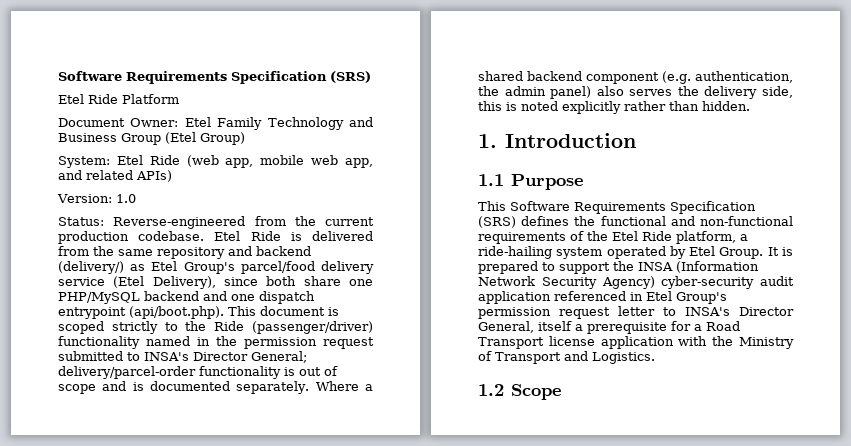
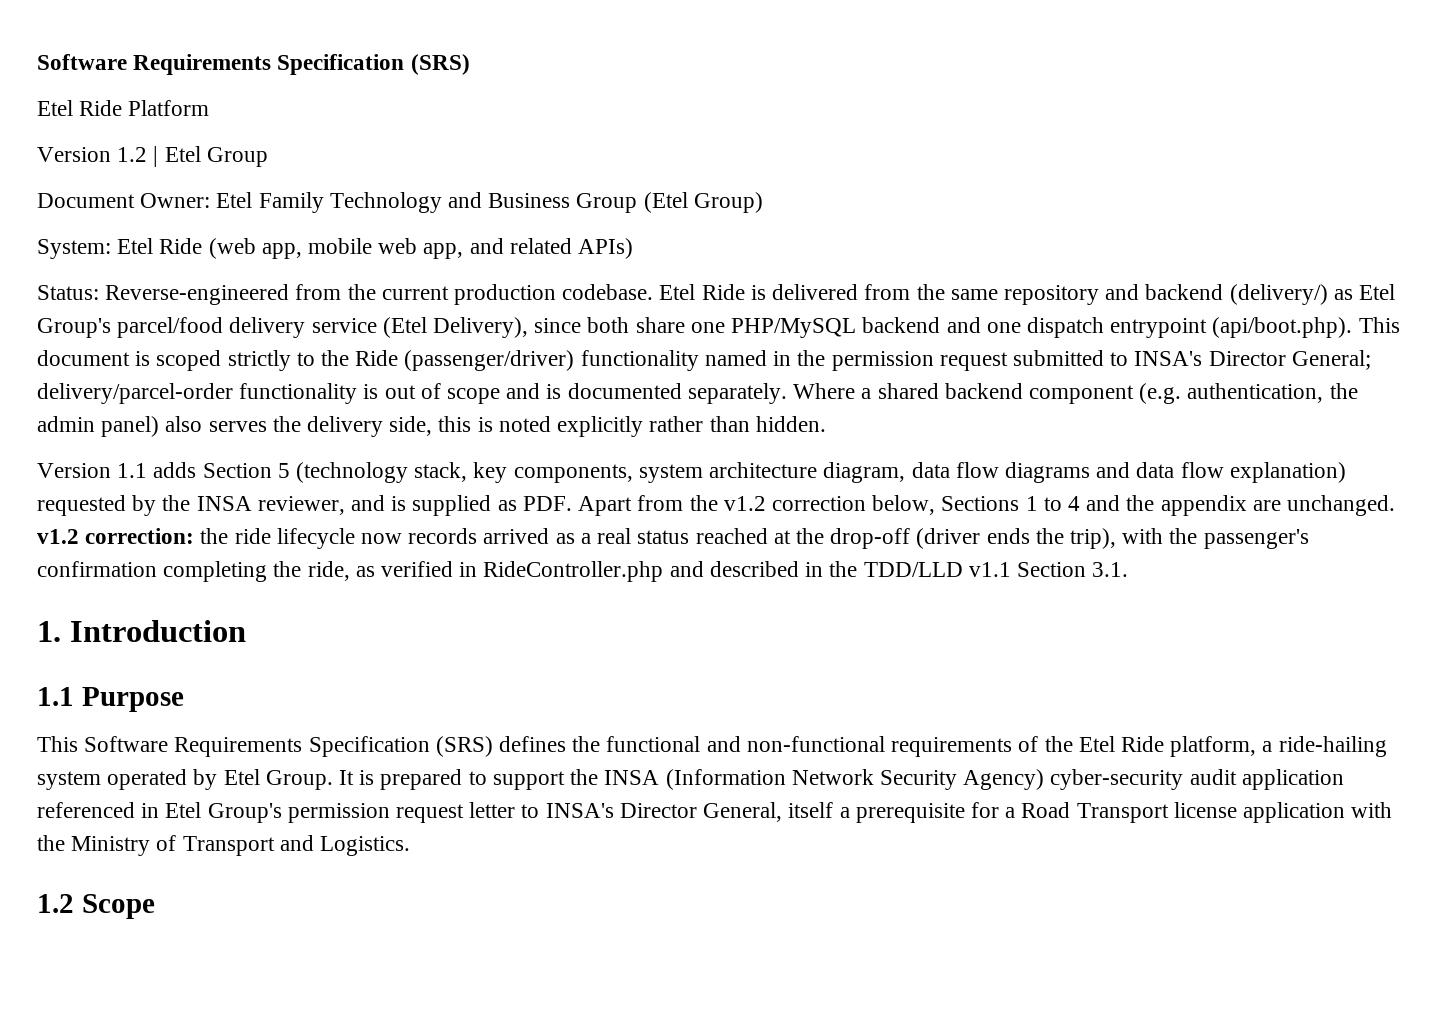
(179, 99) none -> [37,146,268,167] // Version 1.2 | Etel Group
[57,194,136,203] // Version: 1.0 -> (634, 248) none
(750, 106) none -> [37,462,1346,483] [37,495,1396,516] [37,528,1309,549] [37,561,1129,582] // Version 1.1 adds Section 5 (technology stack, key components, system architecture diagram, data flow diagrams and data flow explanation) requested by the INSA reviewer, and is supplied as PDF. Apart from the v1.2 correction below, Sections 1 to 4 and the appendix are unchanged. v1.2 correction: the ride lifecycle now records arrived as a real status reached at the drop-off (driver ends the trip), with the passenger's confirmation completing the ride, as verified in RideController.php and described in the TDD/LLD v1.1 Section 3.1.

